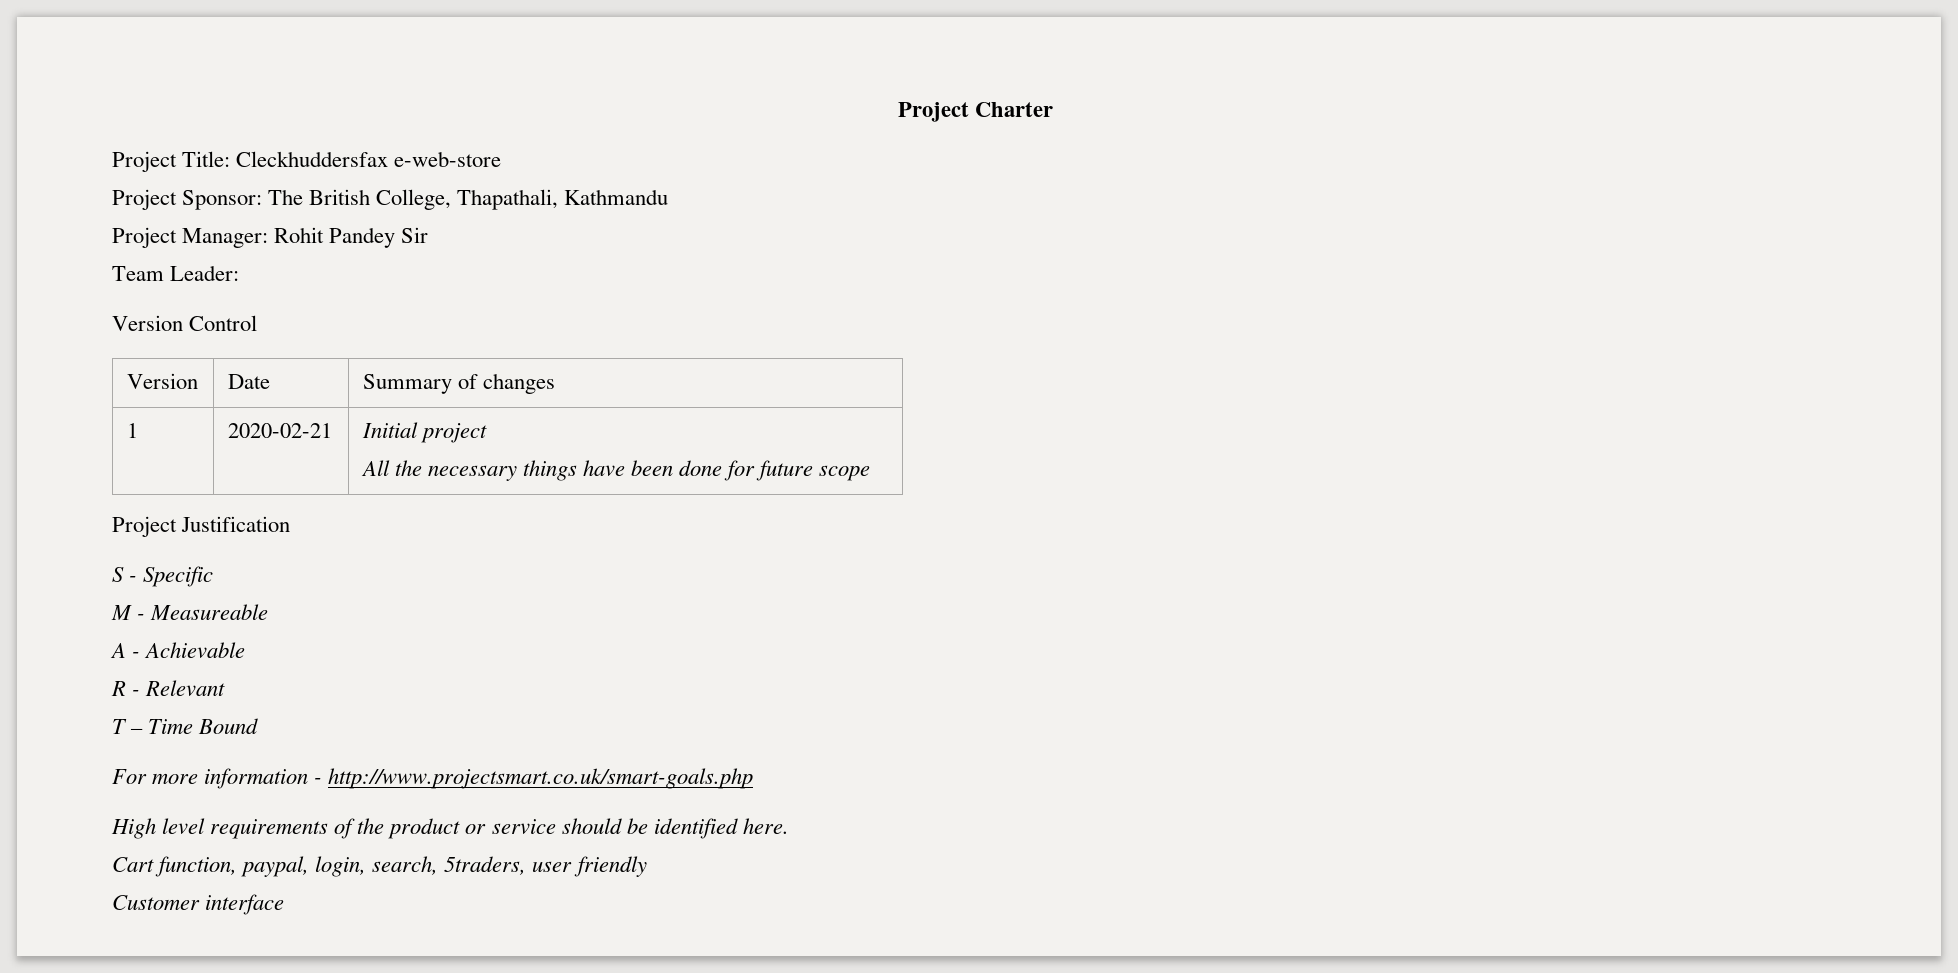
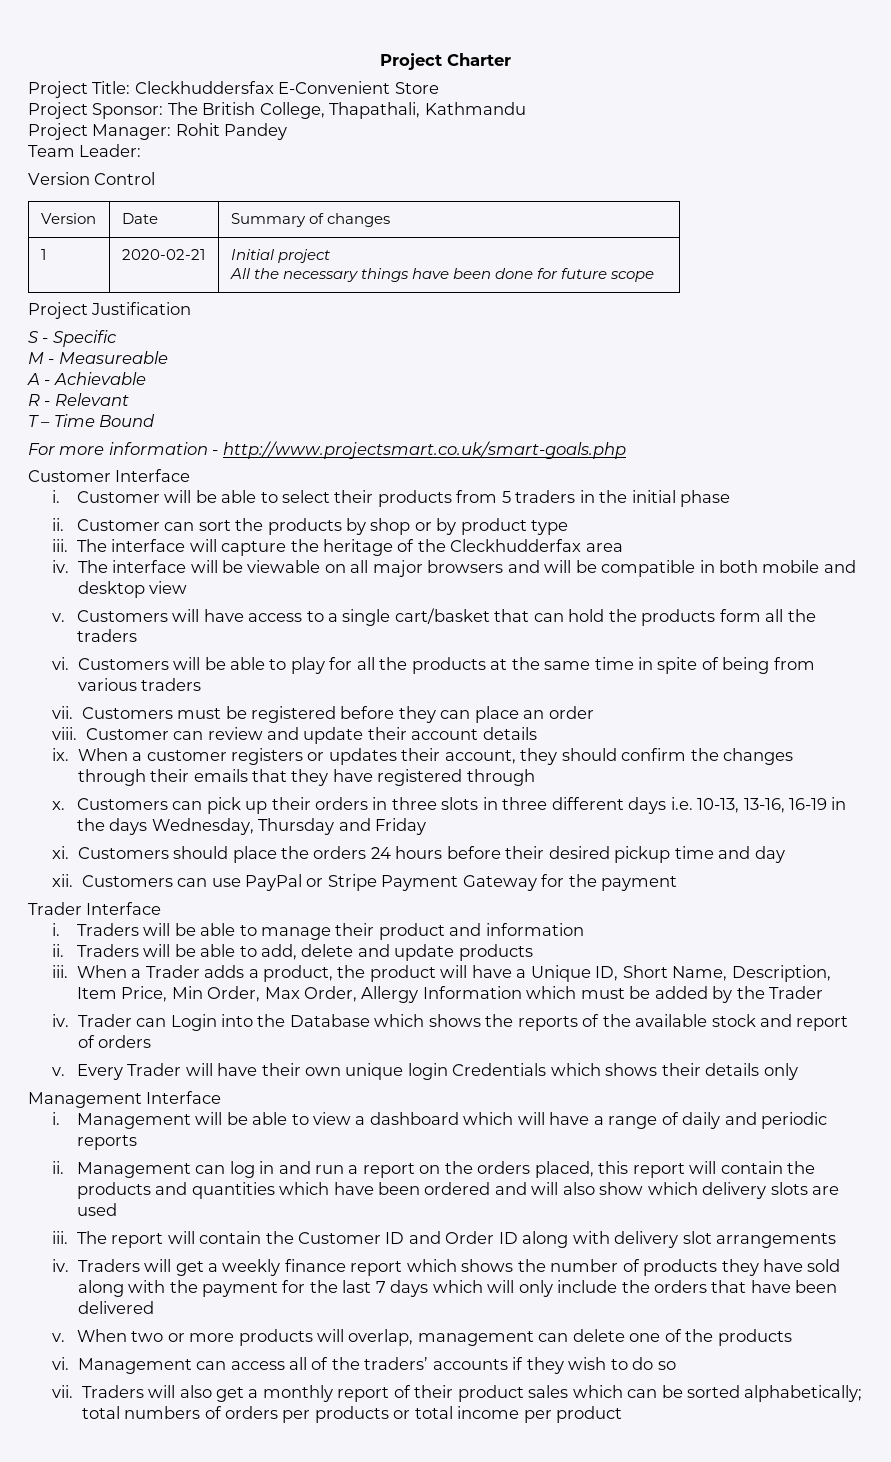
[394,151,502,167] e-web-store -> [278,81,439,94] E-Convenient Store
[401,227,429,243] Sir -> (288, 131) none
[111,818,789,839] [112,856,647,877] [112,894,285,915] High level requirements of the product or service should be identified here. // Cart function, paypal, login, search, 5traders, user friendly // Customer interface -> [28,469,191,482] [52,490,731,507] [52,518,569,535] [52,539,623,556] [52,560,856,577] [77,581,188,598] [52,608,816,626] [76,629,137,642] [52,657,815,674] [77,678,202,691] [52,706,594,723] [52,727,537,744] [52,748,794,765] [77,769,535,786] [52,797,847,814] [76,818,427,835] [52,846,785,863] [52,874,678,891] [28,902,162,915] [52,923,584,940] [52,944,533,961] [52,965,831,982] [76,986,824,1003] [52,1014,849,1031] [77,1035,152,1048] [52,1063,798,1080] [28,1091,222,1108] [52,1112,828,1129] [76,1135,137,1150] [52,1161,816,1178] [76,1182,840,1199] [76,1203,117,1216] [52,1231,837,1248] [52,1259,841,1276] [77,1280,838,1297] [77,1301,154,1314] [52,1329,792,1346] [52,1357,676,1374] [52,1385,863,1402] [81,1406,623,1423] Customer Interface // i. Customer will be able to select their products from 5 traders in the initial phase // ii. Customer can sort the products by shop or by product type // iii. The interface will capture the heritage of the Cleckhudderfax area // iv. The interface will be viewable on all major browsers and will be compatible in both mobile and desktop view // v. Customers will have access to a single cart/basket that can hold the products form all the traders // vi. Customers will be able to play for all the products at the same time in spite of being from various traders // vii. Customers must be registered before they can place an order // viii. Customer can review and update their account details // ix. When a customer registers or updates their account, they should confirm the changes through their emails that they have registered through // x. Customers can pick up their orders in three slots in three different days i.e. 10-13, 13-16, 16-19 in the days Wednesday, Thursday and Friday // xi. Customers should place the orders 24 hours before their desired pickup time and day // xii. Customers can use PayPal or Stripe Payment Gateway for the payment // Trader Interface // i. Traders will be able to manage their product and information // ii. Traders will be able to add, delete and update products // iii. When a Trader adds a product, the product will have a Unique ID, Short Name, Description, Item Price, Min Order, Max Order, Allergy Information which must be added by the Trader // iv. Trader can Login into the Database which shows the reports of the available stock and report of orders // v. Every Trader will have their own unique login Credentials which shows their details only // Management Interface // i. Management will be able to view a dashboard which will have a range of daily and periodic reports // ii. Management can log in and run a report on the orders placed, this report will contain the products and quantities which have been ordered and will also show which delivery slots are used // iii. The report will contain the Customer ID and Order ID along with delivery slot arrangements // iv. Traders will get a weekly finance report which shows the number of products they have sold along with the payment for the last 7 days which will only include the orders that have been delivered // v. When two or more products will overlap, management can delete one of the products // vi. Management can access all of the traders’ accounts if they wish to do so // vii. Traders will also get a monthly report of their product sales which can be sorted alphabetically; total numbers of orders per products or total income per product

